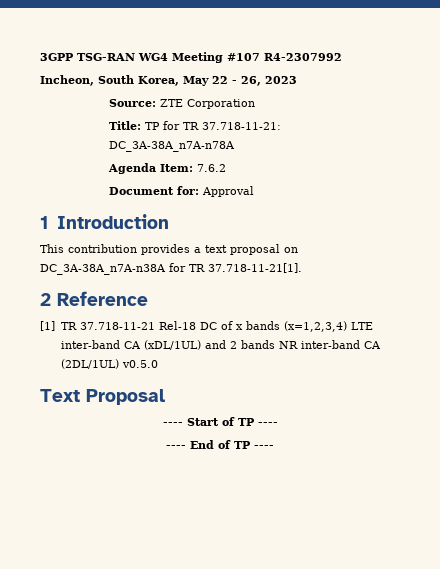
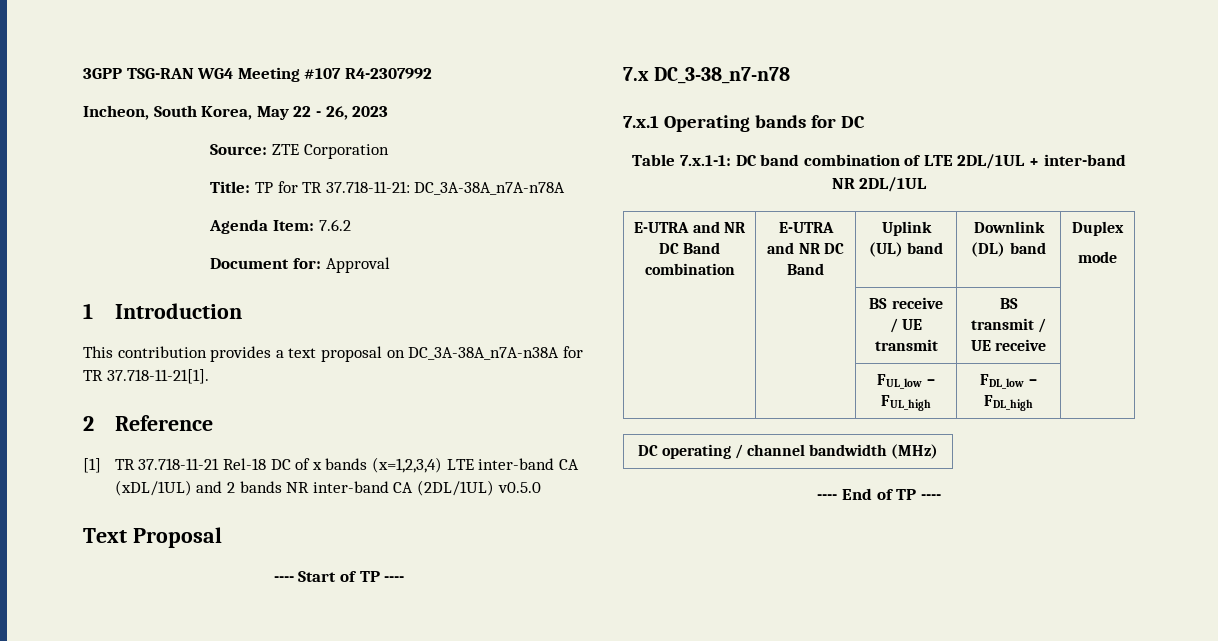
(278, 424) none -> [623,67,791,84] [623,115,865,132] [632,154,1126,169] [831,177,928,192] [634,221,746,233] [658,242,721,254] [644,263,735,275] [778,222,834,233] [767,242,844,254] [787,263,824,275] [881,221,932,236] [868,242,944,257] [973,221,1045,233] [971,242,1046,257] [1072,221,1124,236] [1078,251,1117,263] [869,297,943,309] [889,318,923,333] [874,339,938,351] [999,298,1018,309] [970,318,1047,333] [970,339,1047,351] [877,374,935,389] [881,395,931,411] [980,374,1037,389] [984,395,1033,411] [637,444,939,459] // 7.x DC_3-38_n7-n78 // 7.x.1 Operating bands for DC // Table 7.x.1-1: DC band combination of LTE 2DL/1UL + inter-band NR 2DL/1UL // E-UTRA and NR DC Band combination | E-UTRA and NR DC Band | Uplink (UL) band | Downlink (DL) band | Duplex // mode // | | BS receive / UE transmit | BS transmit / UE receive | // | | FUL_low – FUL_high | FDL_low – FDL_high | // DC operating / channel bandwidth (MHz)

